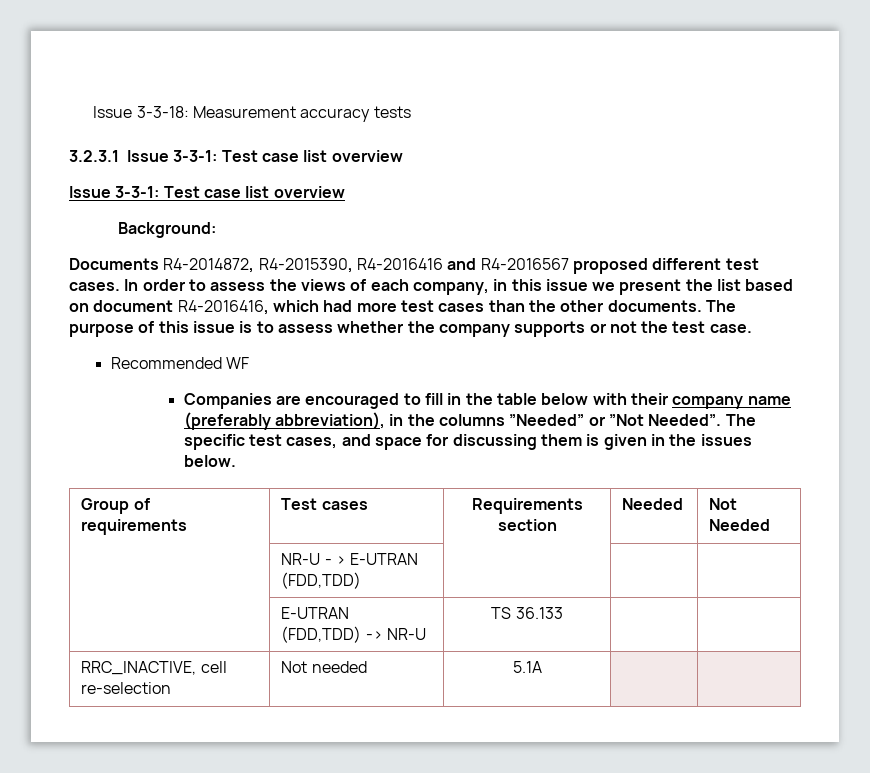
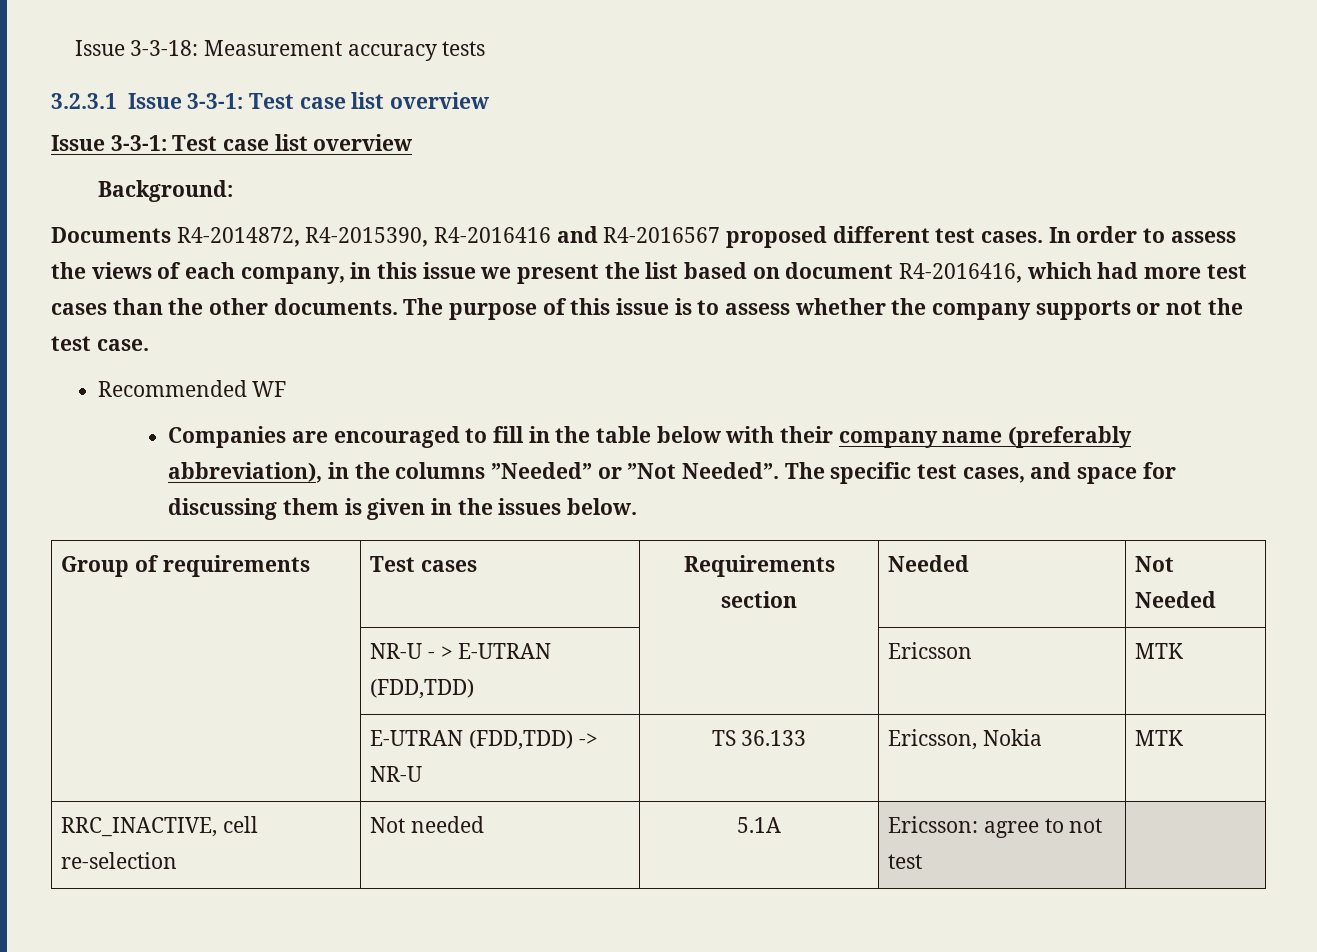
(362, 580) | -> [888,642,973,659] [1135,643,1184,659] Ericsson | MTK
(563, 613) | -> [888,729,1043,750] [1135,730,1184,746] Ericsson, Nokia | MTK
(542, 667) none -> [888,816,1103,838] [888,854,923,869] Ericsson: agree to not test

